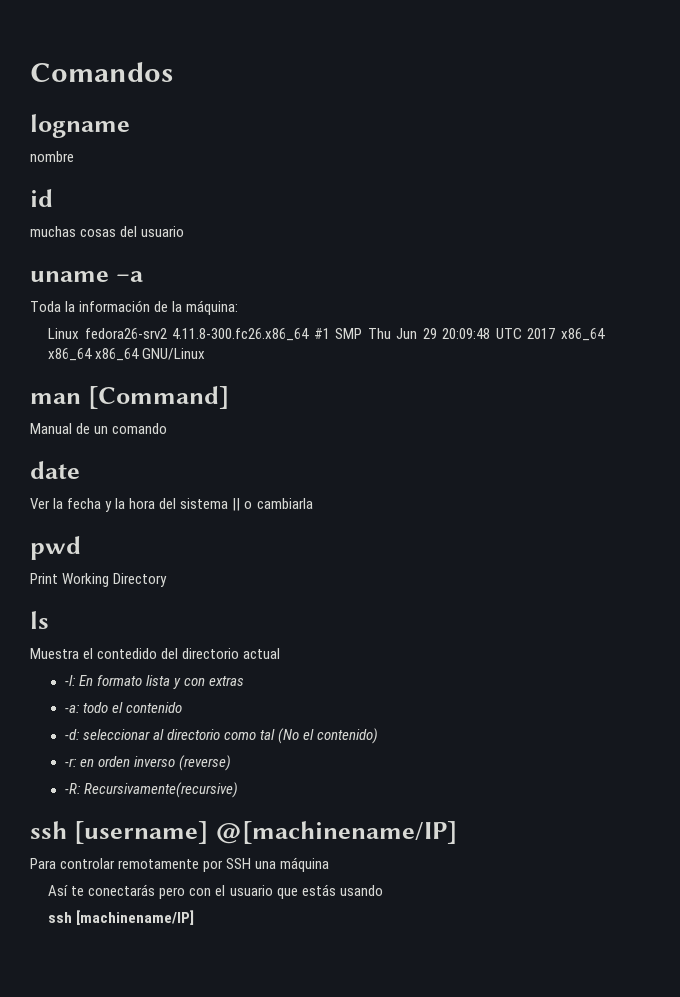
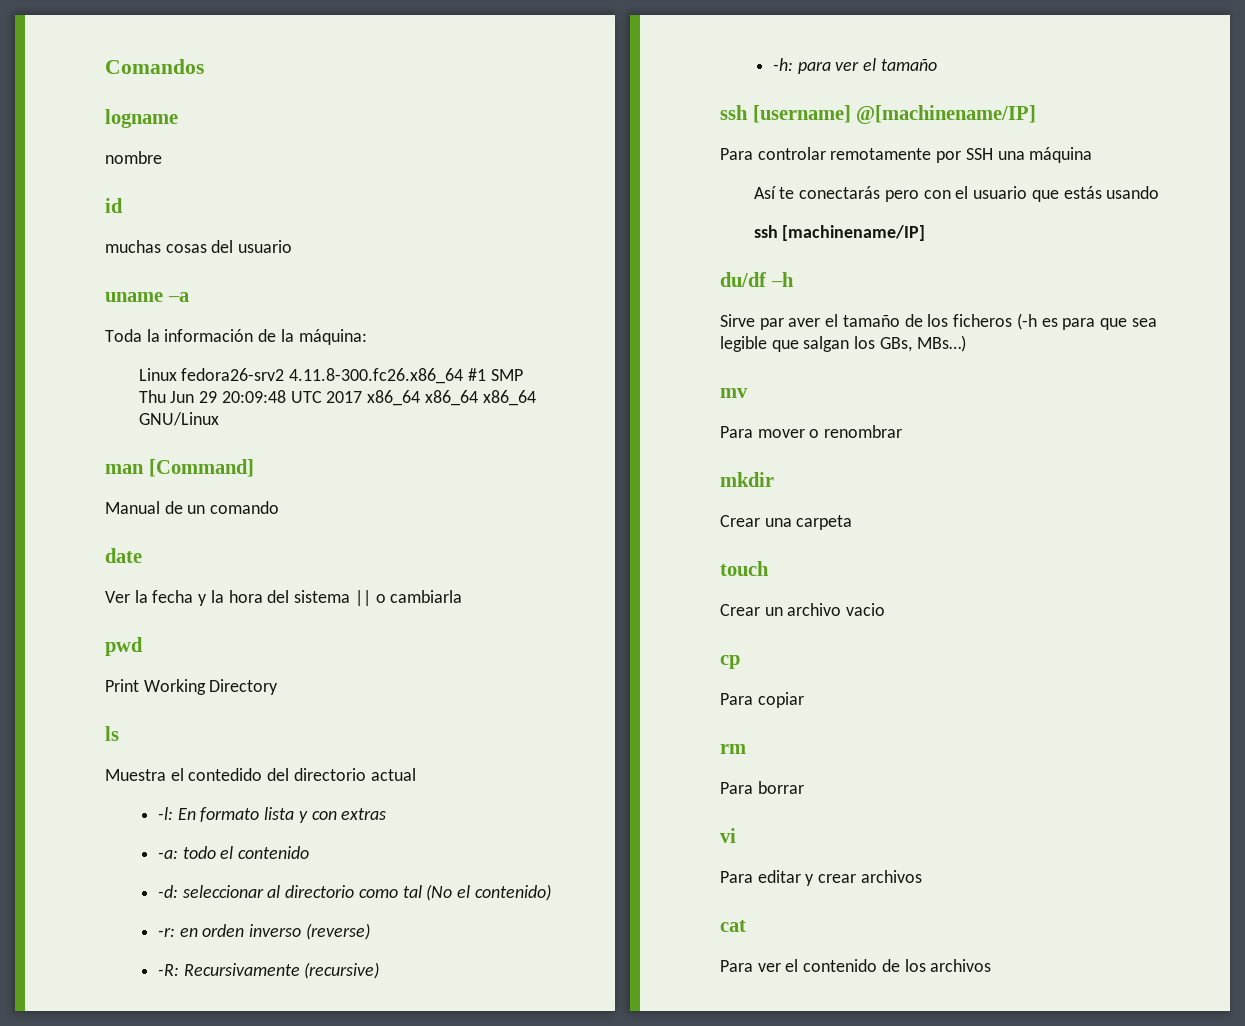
[83,782,238,798] Recursivamente(recursive) -> [183,962,380,979] [772,58,937,74] Recursivamente (recursive) // -h: para ver el tamaño
(195, 917) none -> [720,272,794,287] [720,313,1157,330] [720,335,966,352] [720,388,748,398] [720,425,903,438] [720,472,774,487] [720,515,853,530] [720,561,769,576] [720,603,886,616] [720,655,740,669] [720,692,804,708] [720,744,746,754] [720,781,804,794] [720,828,736,843] [720,870,922,886] [720,920,746,932] [720,959,992,972] // du/df –h // Sirve par aver el tamaño de los ficheros (-h es para que sea legible que salgan los GBs, MBs…) // mv // Para mover o renombrar // mkdir // Crear una carpeta // touch // Crear un archivo vacio // cp // Para copiar // rm // Para borrar // vi // Para editar y crear archivos // cat // Para ver el contenido de los archivos

